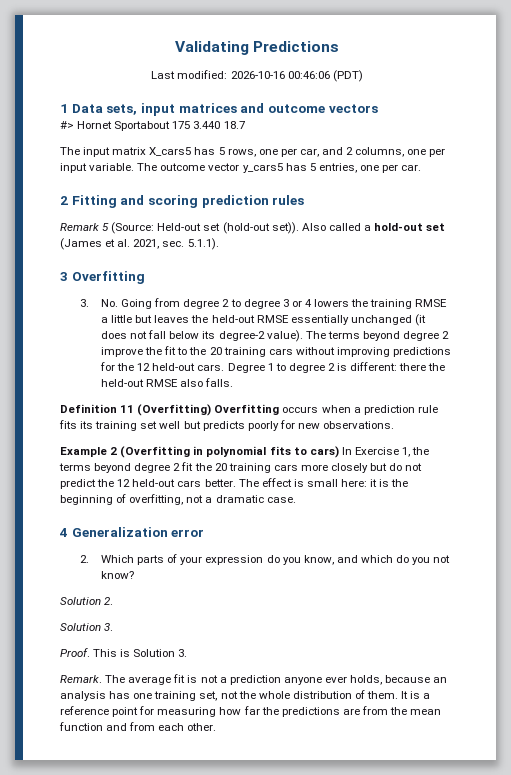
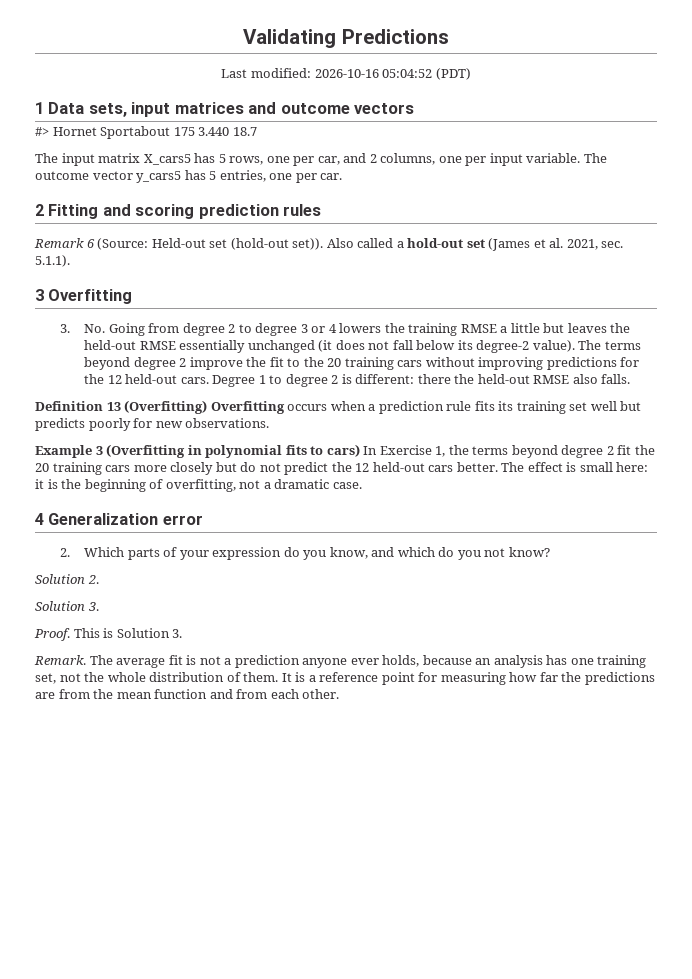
[287,71,330,79] 00:46:06 -> [382,69,433,78] 05:04:52
[102,223,110,231] 5 -> [86,239,95,248] 6
[120,405,135,413] 11 -> [106,402,121,411] 13
[110,447,118,455] 2 -> [95,446,103,455] 3

